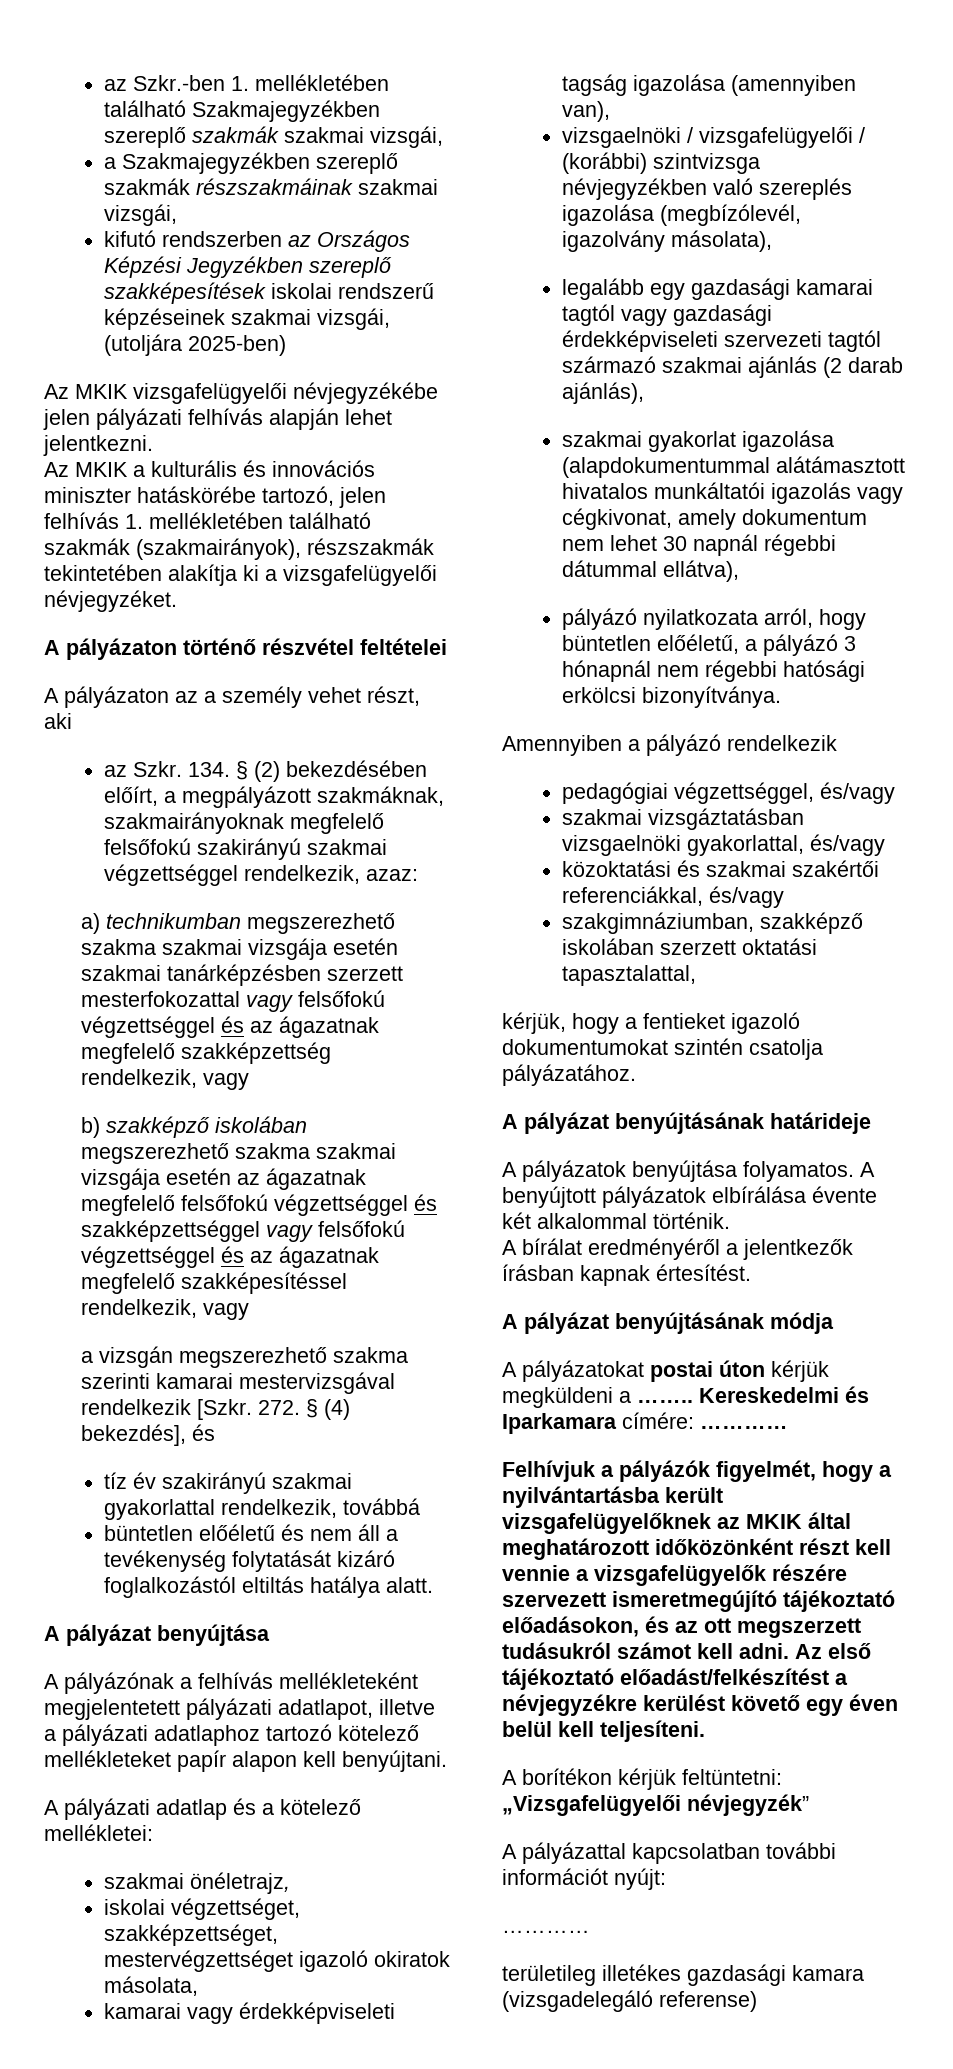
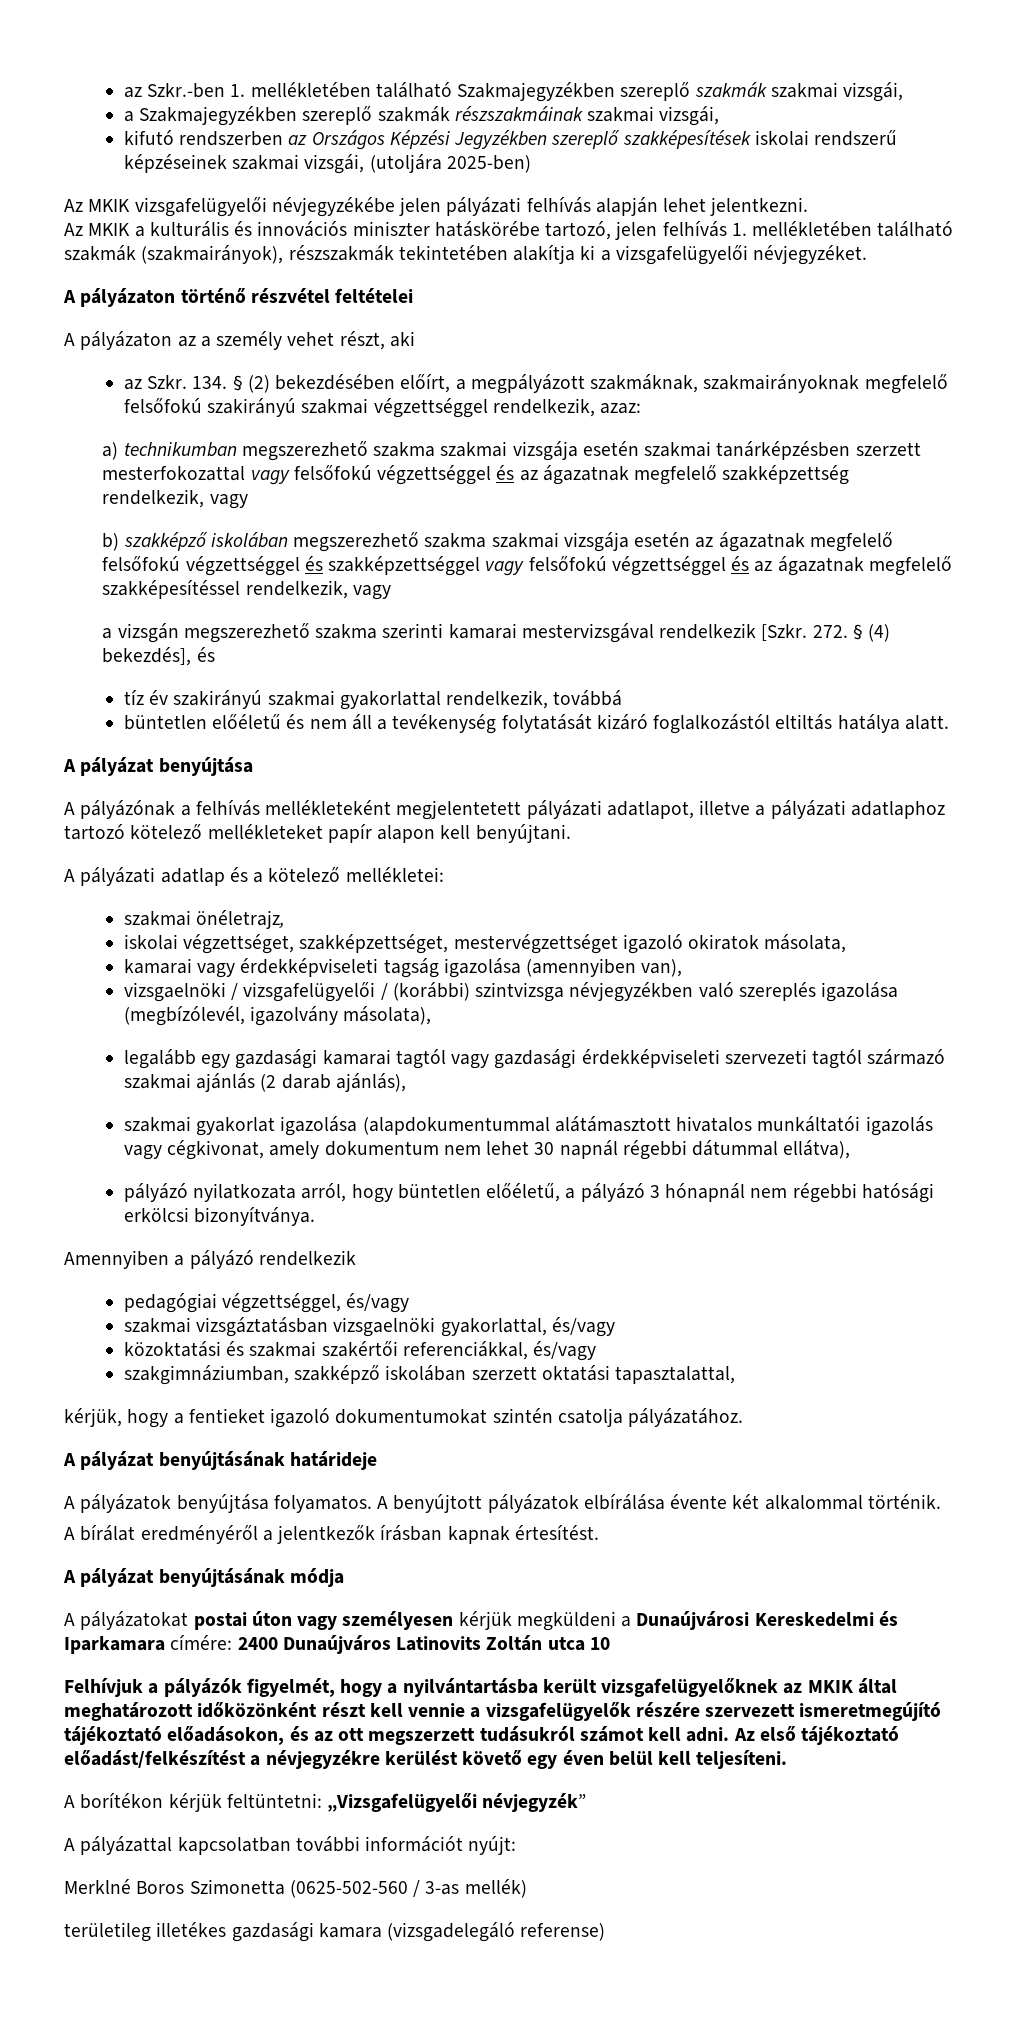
(765, 1368) none -> [297,1611,454,1630] vagy személyesen
[637,1400,693,1403] …….. -> [636,1611,750,1630] Dunaújvárosi
[700,1426,788,1429] ………… -> [237,1635,610,1654] 2400 Dunaújváros Latinovits Zoltán utca 10
[502,1930,590,1933] ………… -> [64,1879,527,1898] Merklné Boros Szimonetta (0625-502-560 / 3-as mellék)

